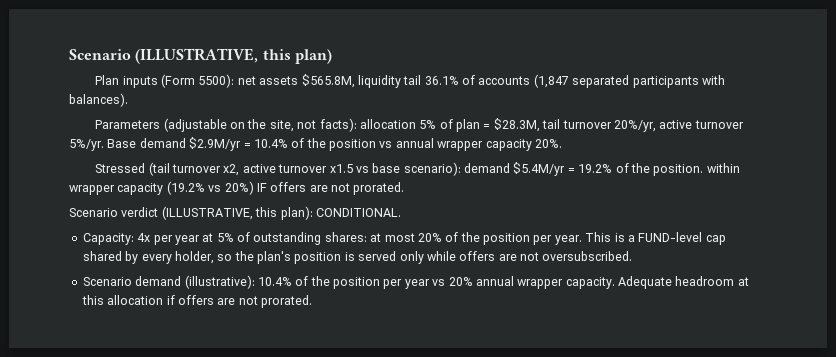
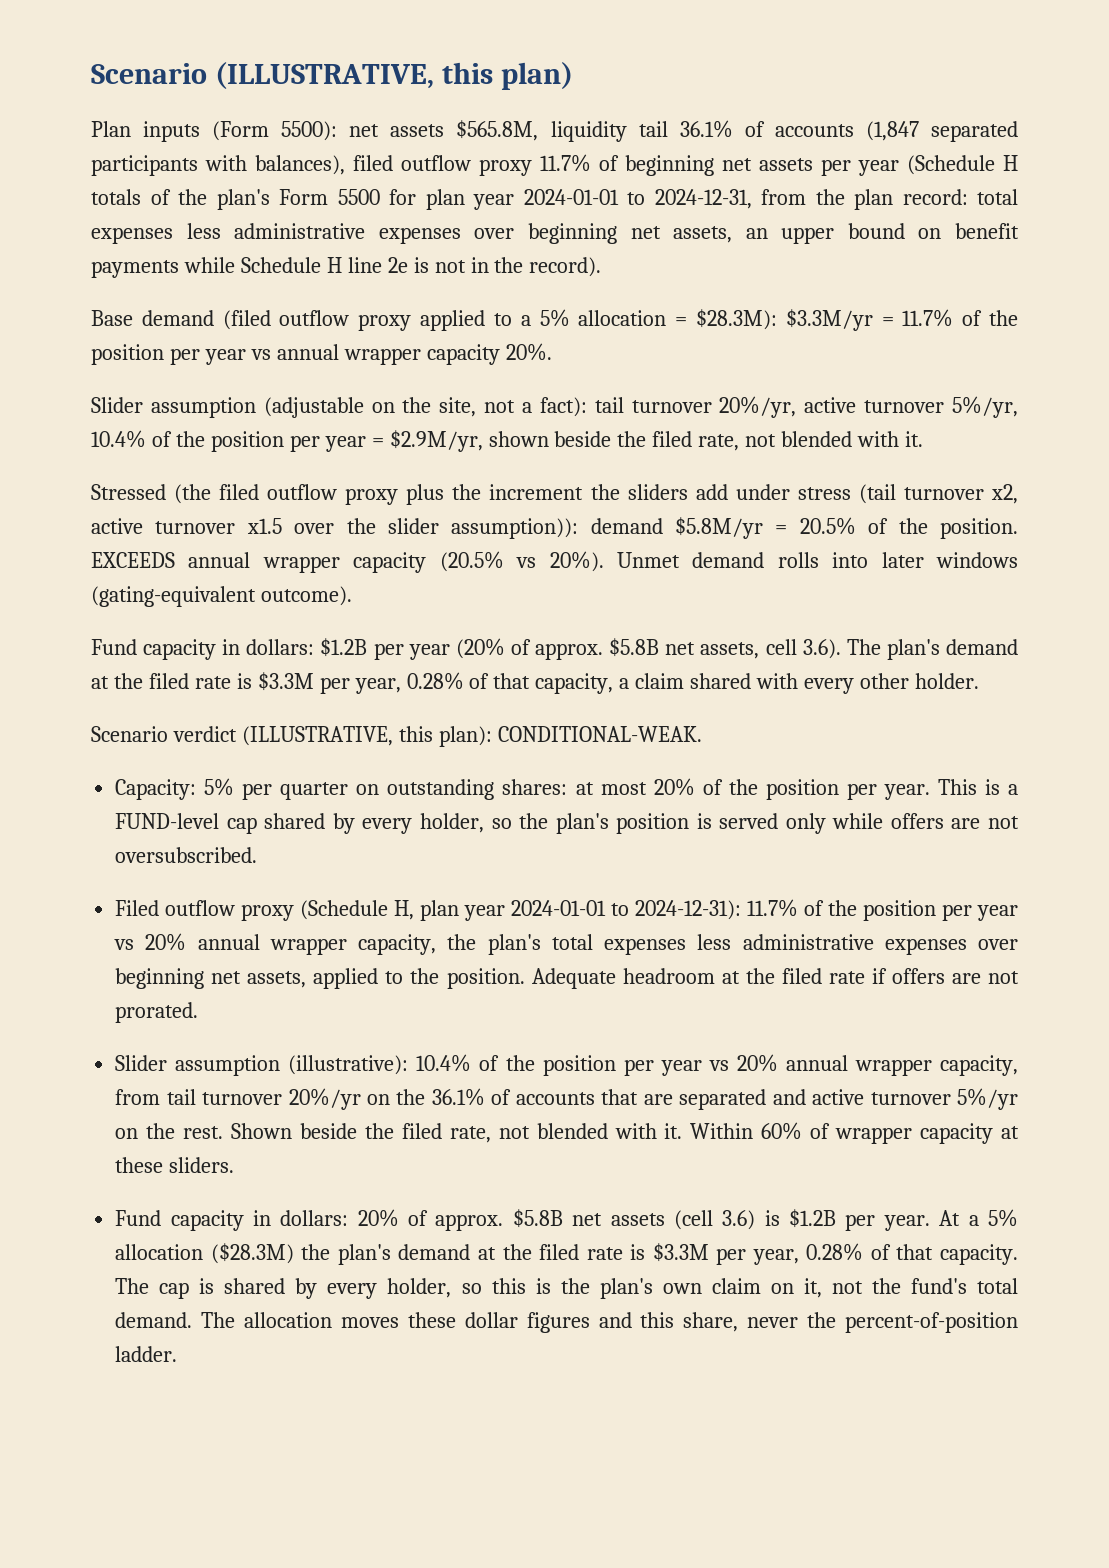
[69,93,128,107] [95,118,744,132] [69,137,376,151] balances). // Parameters (adjustable on the site, not facts): allocation 5% of plan = $28.3M, tail turnover 20%/yr, active turnover 5%/yr. Base demand $2.9M/yr = 10.4% of the position -> [255,154,1018,176] [91,189,1018,210] [91,223,1020,244] [91,257,602,278] [91,309,1018,331] [91,344,246,365] balances), filed outflow proxy 11.7% of beginning net assets per year (Schedule H totals of the plan's Form 5500 for plan year 2024-01-01 to 2024-12-31, from the plan record: total expenses less administrative expenses over beginning net assets, an upper bound on benefit payments while Schedule H line 2e is not in the record). // Base demand (filed outflow proxy applied to a 5% allocation = $28.3M): $3.3M/yr = 11.7% of the position per year
[95,163,146,173] Stressed -> [91,396,1018,418] [91,430,924,452] [91,484,851,505] Slider assumption (adjustable on the site, not a fact): tail turnover 20%/yr, active turnover 5%/yr, 10.4% of the position per year = $2.9M/yr, shown beside the filed rate, not blended with it. // Stressed (the filed outflow proxy plus the increment the sliders add under stress
[355,162,740,176] [69,181,405,195] vs base scenario): demand $5.4M/yr = 19.2% of the position. within wrapper capacity (19.2% vs 20%) IF offers are not prorated. -> [294,517,1018,539] [91,551,1018,573] [91,586,352,607] [91,638,1019,660] [91,672,979,694] over the slider assumption)): demand $5.8M/yr = 20.5% of the position. EXCEEDS annual wrapper capacity (20.5% vs 20%). Unmet demand rolls into later windows (gating-equivalent outcome). // Fund capacity in dollars: $1.2B per year (20% of approx. $5.8B net assets, cell 3.6). The plan's demand at the filed rate is $3.3M per year, 0.28% of that capacity, a claim shared with every other holder.
[315,208,401,217] CONDITIONAL. -> [497,726,702,742] CONDITIONAL-WEAK.
[137,232,250,245] 4x per year at 5% of -> [204,778,380,800] 5% per quarter on
[82,276,182,286] Scenario demand -> [115,899,1019,921] [114,933,1019,955] [115,968,1019,989] [115,1002,199,1023] [115,1055,281,1076] Filed outflow proxy (Schedule H, plan year 2024-01-01 to 2024-12-31): 11.7% of the position per year vs 20% annual wrapper capacity, the plan's total expenses less administrative expenses over beginning net assets, applied to the position. Adequate headroom at the filed rate if offers are not prorated. // Slider assumption
[565,276,749,289] [81,295,312,308] capacity. Adequate headroom at this allocation if offers are not prorated. -> [940,1055,1019,1076] [115,1088,1019,1110] [115,1122,1019,1144] [115,1157,235,1173] [115,1209,1018,1231] [115,1243,1018,1265] [115,1278,1018,1299] [115,1312,1018,1333] [115,1346,178,1362] capacity, from tail turnover 20%/yr on the 36.1% of accounts that are separated and active turnover 5%/yr on the rest. Shown beside the filed rate, not blended with it. Within 60% of wrapper capacity at these sliders. // Fund capacity in dollars: 20% of approx. $5.8B net assets (cell 3.6) is $1.2B per year. At a 5% allocation ($28.3M) the plan's demand at the filed rate is $3.3M per year, 0.28% of that capacity. The cap is shared by every holder, so this is the plan's own claim on it, not the fund's total demand. The allocation moves these dollar figures and this share, never the percent-of-position ladder.

